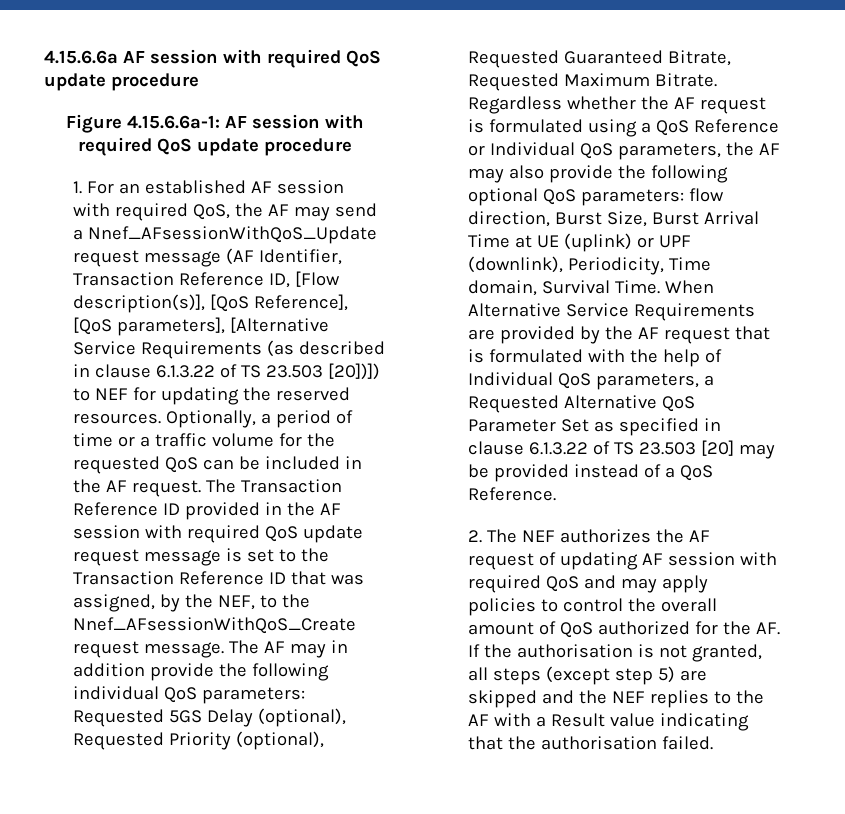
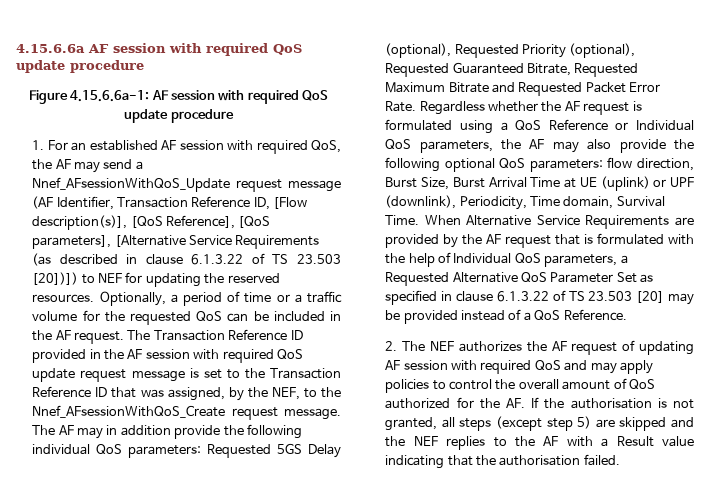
[655,73,718,87] Bitrate. -> [448,82,661,96] [385,101,417,112] Bitrate and Requested Packet Error Rate.

